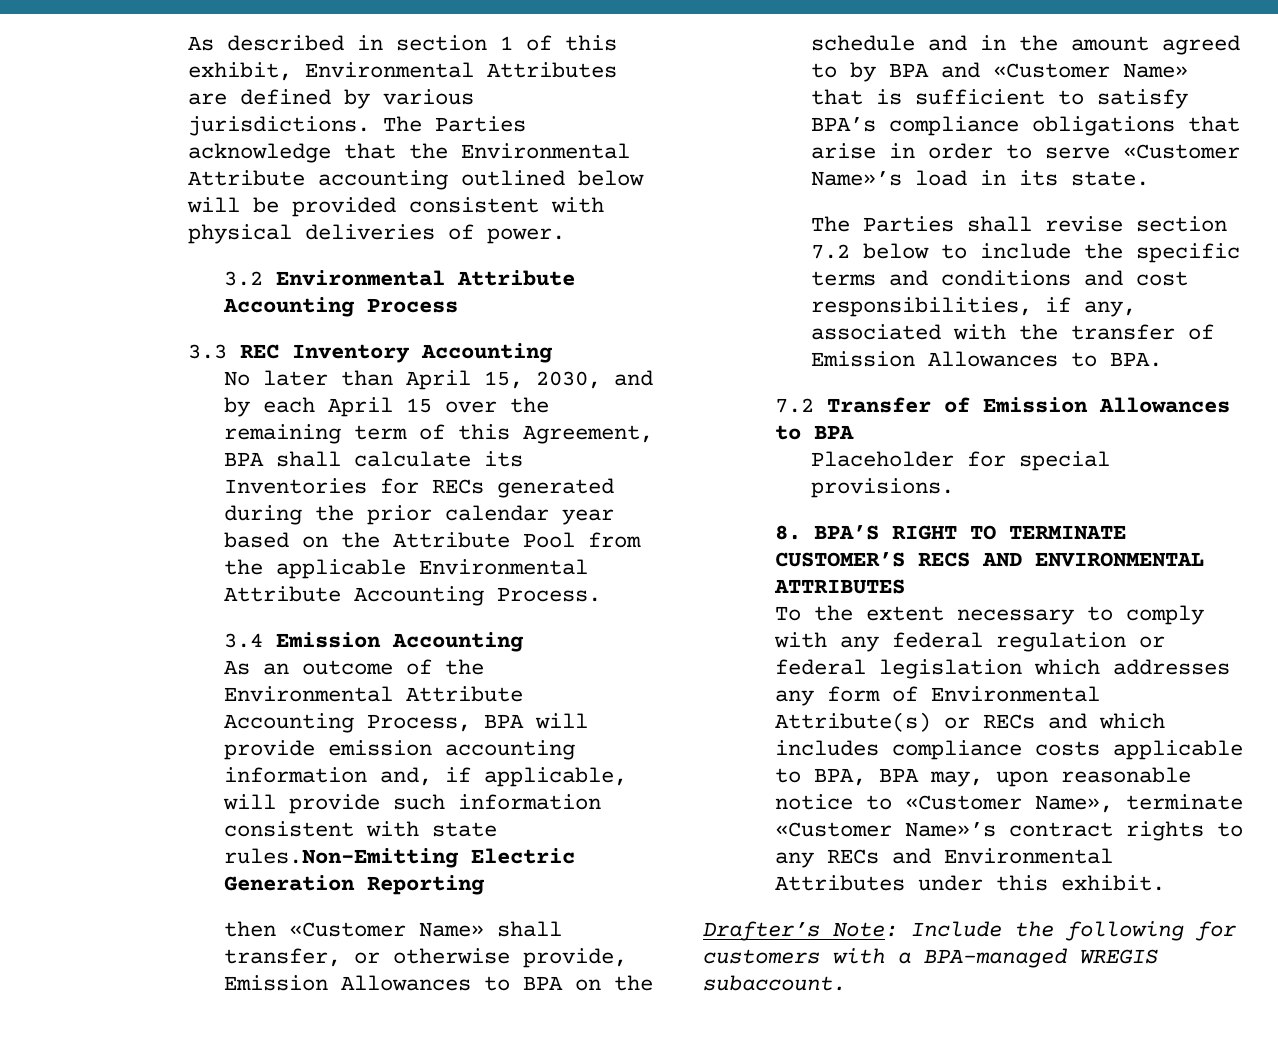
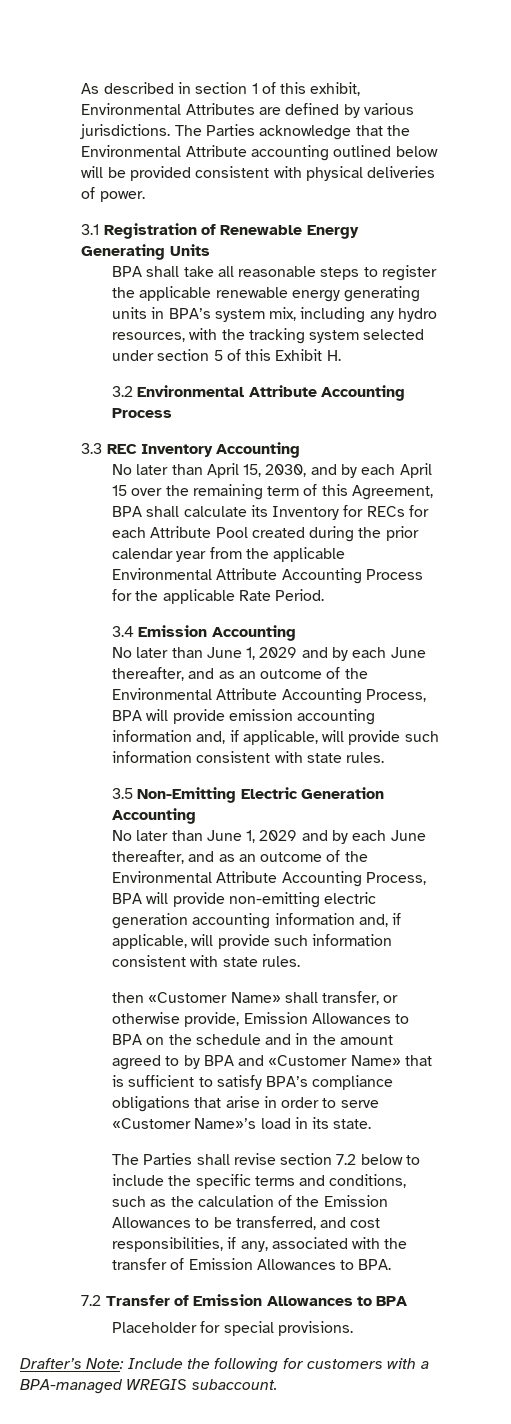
(566, 236) none -> [81,223,359,239] [81,244,210,260] [111,265,438,281] [111,286,421,302] [111,307,438,323] [111,328,425,344] [111,349,341,361] // 3.1 Registration of Renewable Energy Generating Units // BPA shall take all reasonable steps to register the applicable renewable energy generating units in BPA’s system mix, including any hydro resources, with the tracking system selected under section 5 of this Exhibit H.
[224,478,368,494] Inventories -> [272,506,340,520] Inventory
[497,478,615,498] generated -> [409,505,430,517] [111,526,305,538] for each Attribute Pool created
[224,532,576,548] based on the Attribute Pool -> (207, 556) none
[497,587,602,602] [224,632,525,652] [224,660,251,675] Process. // 3.4 Emission Accounting // As -> [365,569,423,580] [111,589,325,604] [111,625,296,641] [111,647,426,661] [111,667,235,681] Process for the applicable Rate Period. // 3.4 Emission Accounting // No later than June 1, 2029 and by each June thereafter, and as
[224,848,576,868] [224,875,486,895] rules.Non-Emitting Electric Generation Reporting -> [346,752,385,763] [111,787,384,803] [111,808,196,824] [111,830,426,844] [111,850,368,864] [111,871,426,887] [111,892,377,908] [111,913,402,929] [111,934,393,949] [111,955,300,967] rules. // 3.5 Non-Emitting Electric Generation Accounting // No later than June 1, 2029 and by each June thereafter, and as an outcome of the Environmental Attribute Accounting Process, BPA will provide non-emitting electric generation accounting information and, if applicable, will provide such information consistent with state rules.
[941,270,1072,286] conditions -> [329,1174,407,1188] [111,1195,388,1207] [111,1216,316,1230] conditions, such as the calculation of the Emission Allowances to be transferred,
[775,525,1127,540] [775,552,1205,567] [774,579,906,594] [775,605,1205,625] [774,632,1166,652] [775,659,1231,679] [775,686,1101,706] [775,712,1166,732] [775,740,1244,760] [775,767,1192,787] [775,794,1244,813] [775,821,1244,841] [775,848,1114,868] [775,875,1166,891] // 8. BPA’S RIGHT TO TERMINATE CUSTOMER’S RECS AND ENVIRONMENTAL ATTRIBUTES // To the extent necessary to comply with any federal regulation or federal legislation which addresses any form of Environmental Attribute(s) or RECs and which includes compliance costs applicable to BPA, BPA may, upon reasonable notice to «Customer Name», terminate «Customer Name»’s contract rights to any RECs and Environmental Attributes under this exhibit. -> (353, 1328) none

